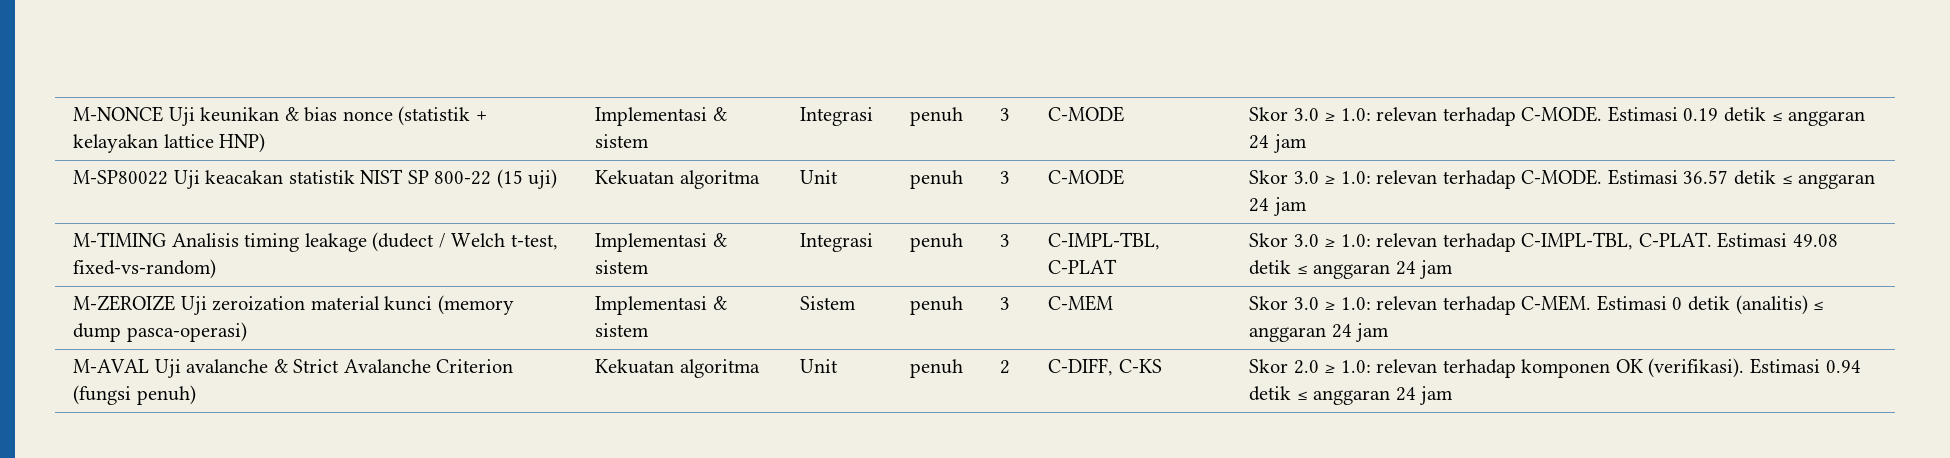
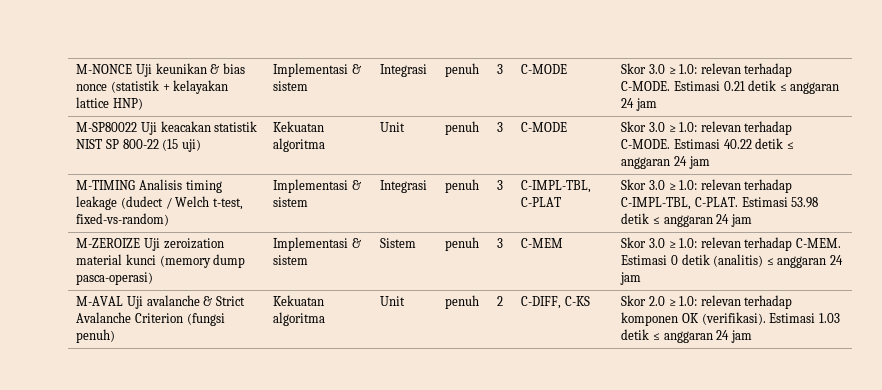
[1683,108,1719,121] 0.19 -> [723,81,745,91] 0.21
[1683,170,1729,184] 36.57 -> [723,139,752,149] 40.22
[1792,234,1838,247] 49.08 -> [791,197,819,208] 53.98
[1825,360,1861,373] 0.94 -> [818,313,840,323] 1.03

